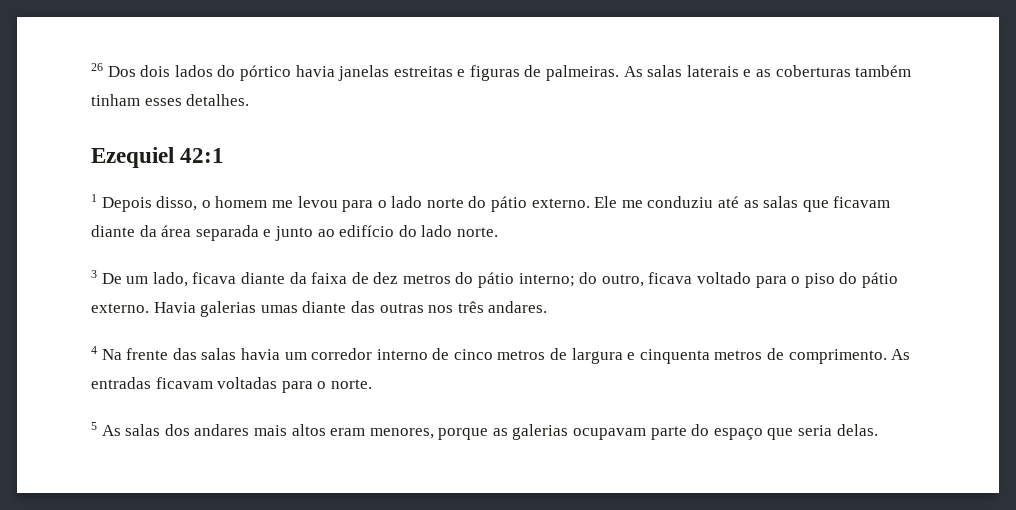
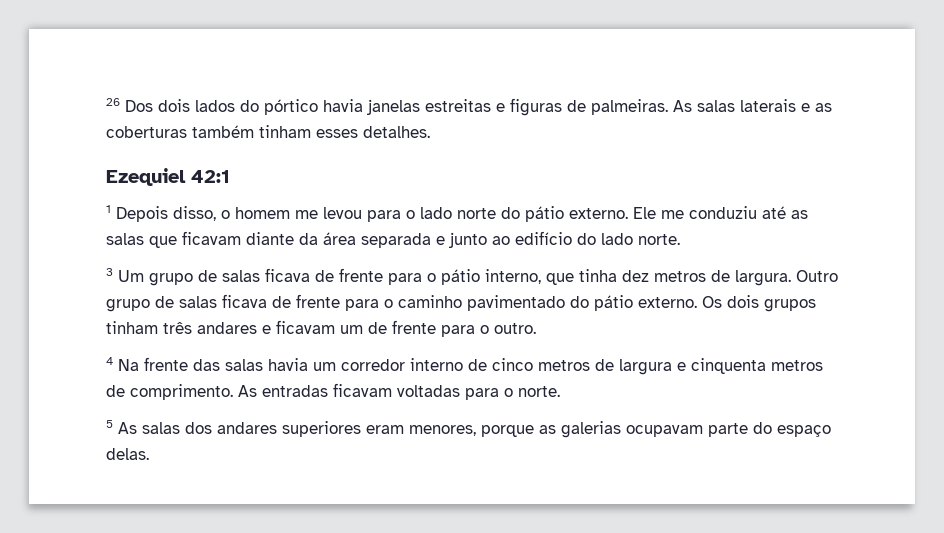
[101,272,898,288] [91,301,548,317] De um lado, ficava diante da faixa de dez metros do pátio interno; do outro, ficava voltado para o piso do pátio externo. Havia galerias umas diante das outras nos três andares. -> [118,268,838,286] [106,294,816,312] [106,320,536,337] Um grupo de salas ficava de frente para o pátio interno, que tinha dez metros de largura. Outro grupo de salas ficava de frente para o caminho pavimentado do pátio externo. Os dois grupos tinham três andares e ficavam um de frente para o outro.
[253,424,326,436] mais altos -> [282,421,361,437] superiores
[767,425,833,440] que seria -> (831, 431) none

